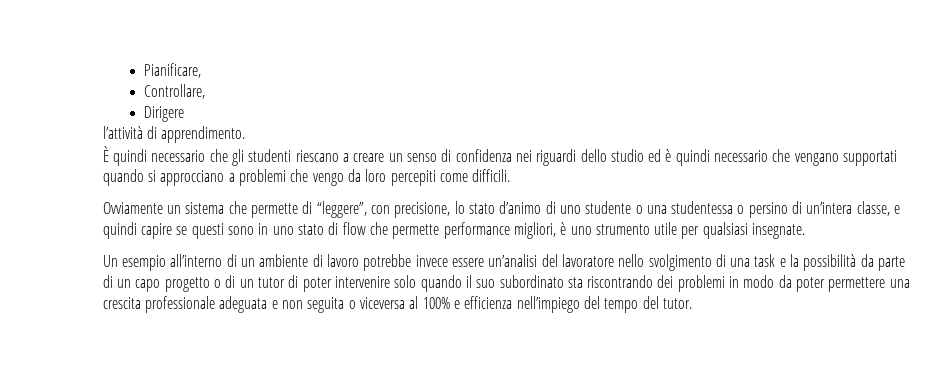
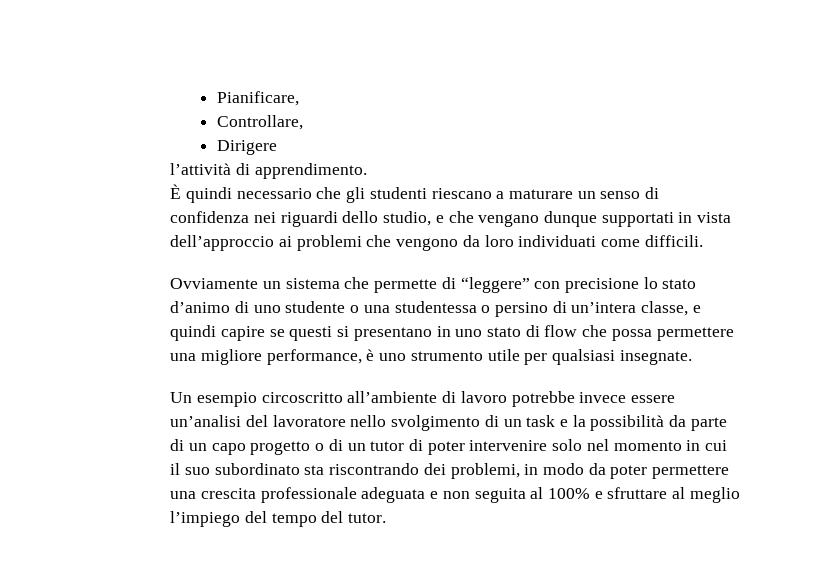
[353,153,385,162] creare -> [508,189,573,199] maturare
[610,149,898,166] [102,169,235,186] studio ed è quindi necessario che vengano supportati quando si approcciano a -> [383,211,732,227] [170,235,292,251] studio, e che vengano dunque supportati in vista dell’approccio ai
[312,173,344,186] vengo -> [396,238,459,251] vengono
[390,170,436,186] percepiti -> [518,235,597,247] individuati
[316,201,451,218] “leggere”, con precisione, -> [460,277,639,293] “leggere” con precisione
[228,226,255,235] sono -> [337,326,432,341] si presentano
[392,222,556,239] permette performance migliori, -> [611,327,734,341] [170,349,362,365] possa permettere una migliore performance,
[170,254,309,267] all’interno di un ambiente -> [261,391,438,403] circoscritto all’ambiente
[730,258,751,267] una -> [503,419,522,427] un
[420,275,462,292] quando -> [586,439,728,451] nel momento in cui
[677,275,725,292] problemi -> [450,463,520,479] problemi,
[348,297,405,309] o viceversa -> (526, 495) none
[464,296,580,313] efficienza nell’impiego -> [607,487,740,503] [170,511,241,527] sfruttare al meglio l’impiego

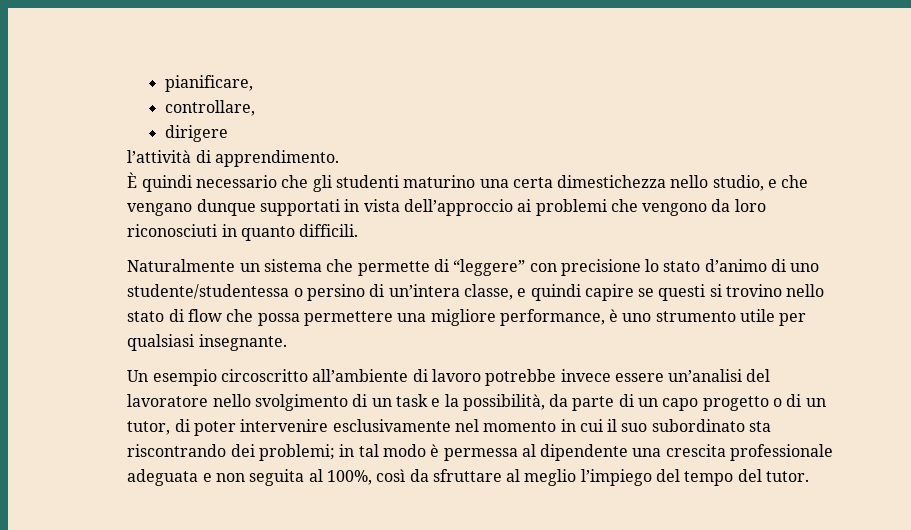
[216,91,299,106] [216,115,303,130] [216,140,277,155] Pianificare, // Controllare, // Dirigere -> [164,75,253,92] [164,100,255,116] [164,125,228,142] pianificare, // controllare, // dirigere
[431,187,660,199] [170,211,379,227] riescano a maturare un senso di confidenza nei riguardi dello -> [403,175,709,188] maturino una certa dimestichezza nello
[518,235,640,247] individuati come -> [127,224,295,241] riconosciuti in quanto
[170,278,259,289] Ovviamente -> [127,259,236,272] Naturalmente
[285,301,477,313] studente o una studentessa -> [127,284,290,299] studente/studentessa
[353,326,483,341] presentano in uno -> [726,284,825,297] trovino nello
[619,350,692,365] insegnate. -> [198,334,287,351] insegnante.
[590,415,665,431] possibilità -> [462,394,545,411] possibilità,
[370,441,405,451] tutor -> [127,421,171,435] tutor,
[552,439,583,451] solo -> [332,419,451,432] esclusivamente
[450,463,730,479] problemi, in modo da poter permettere -> [258,444,629,461] problemi; in tal modo è permessa al dipendente
[547,488,603,499] 100% e -> [326,469,429,485] 100%, così da

